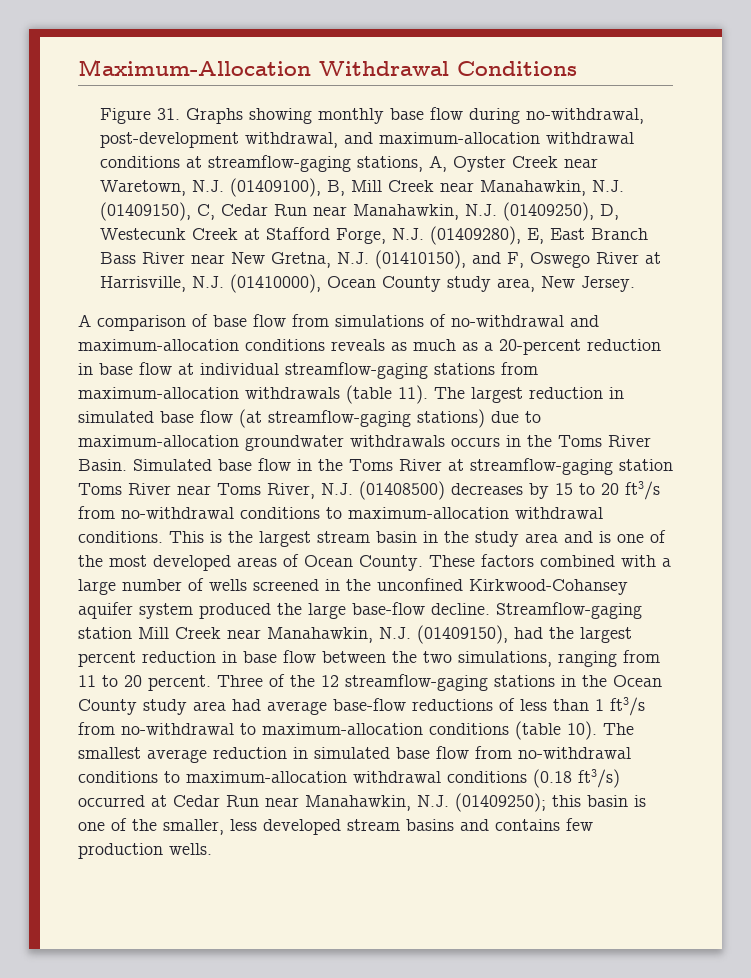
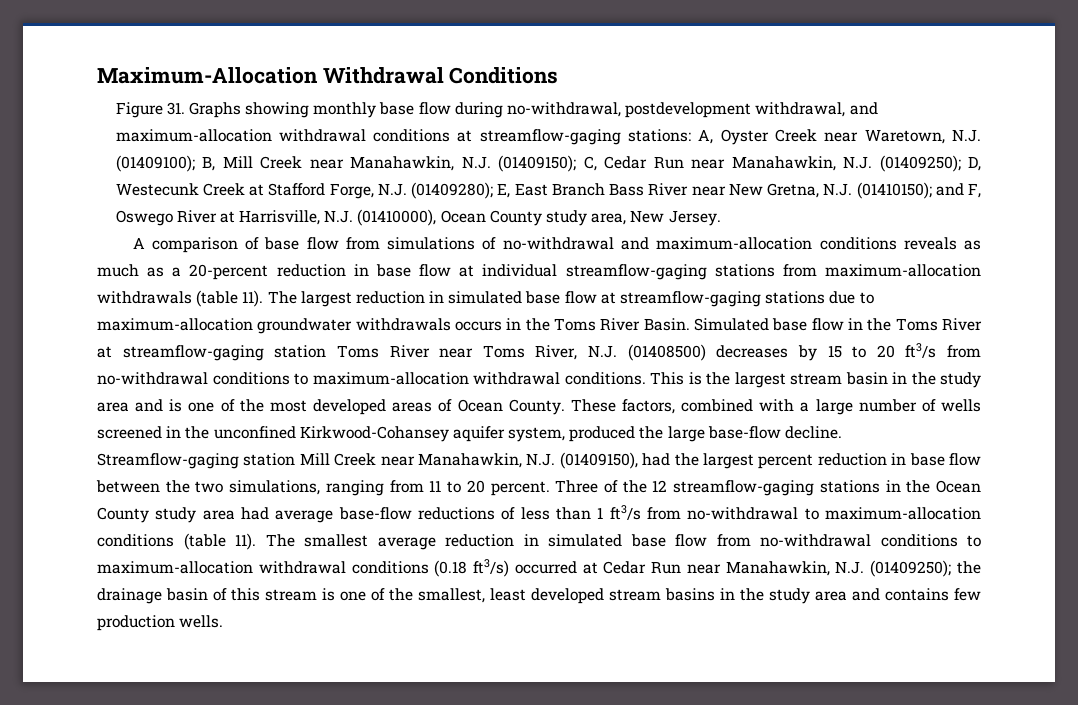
[100,132,240,148] post-development -> [625,102,752,118] postdevelopment
[357,156,424,172] stations, -> [628,129,692,142] stations:
[230,178,322,197] (01409100), -> [115,155,195,172] (01409100);
[100,202,192,221] (01409150), -> [497,155,576,172] (01409150);
[503,202,595,221] (01409250), -> [879,155,961,172] (01409250);
[430,226,522,245] (01409280), -> [410,182,493,199] (01409280);
[375,250,467,269] (01410150), -> [856,182,932,199] (01410150);
[239,409,485,428] (at streamflow-gaging stations) -> [600,291,826,307] at streamflow-gaging stations
[481,554,534,567] factors -> [621,399,675,414] factors,
[139,603,193,619] system -> [508,427,566,442] system,
[567,721,597,740] 10). -> [235,533,256,550] 11).
[552,795,646,807] [78,818,257,835] this basin is one of the smaller, less -> [956,561,981,574] [97,588,526,604] the drainage basin of this stream is one of the smallest, least
(454, 825) none -> [720,588,847,604] in the study area

